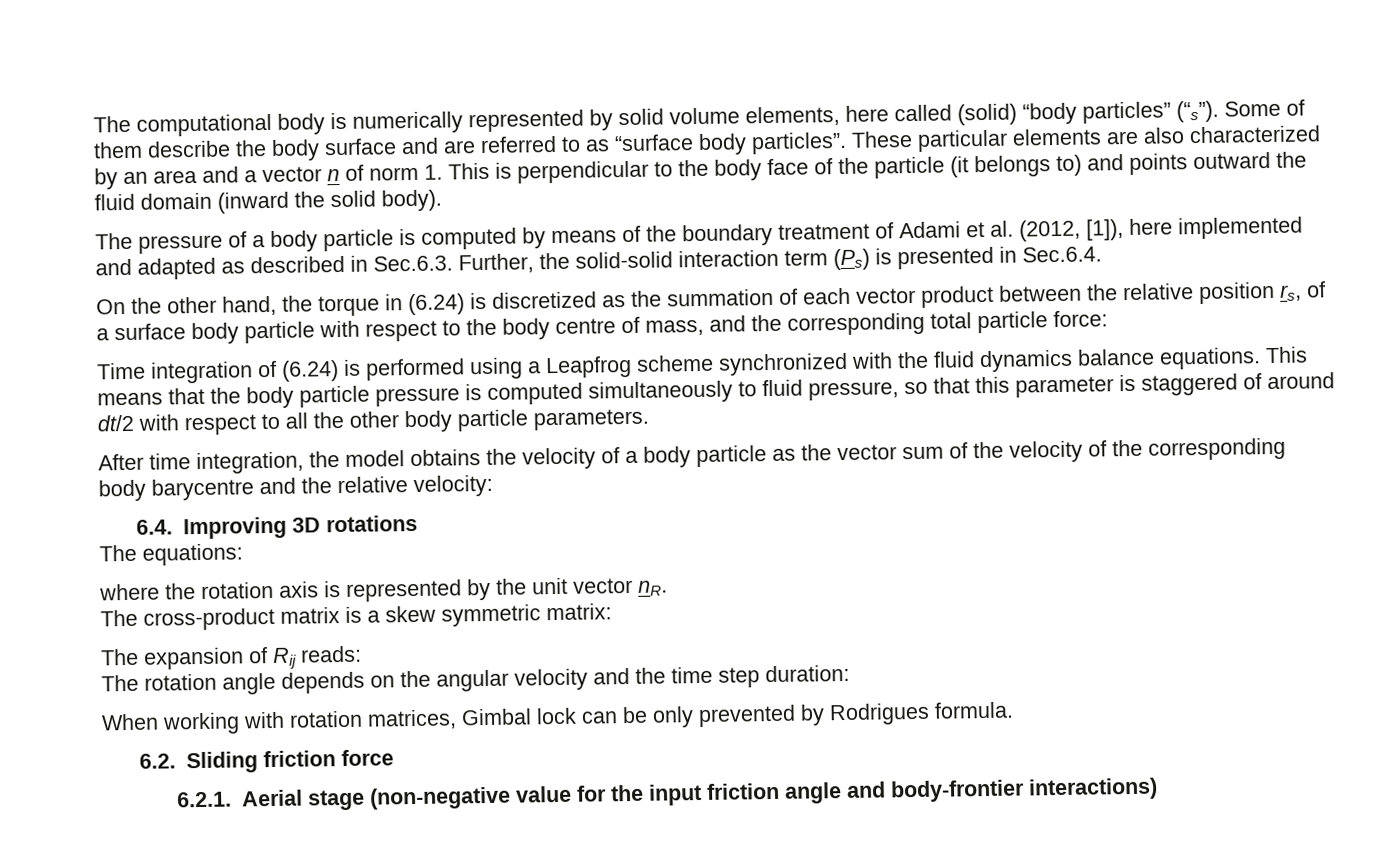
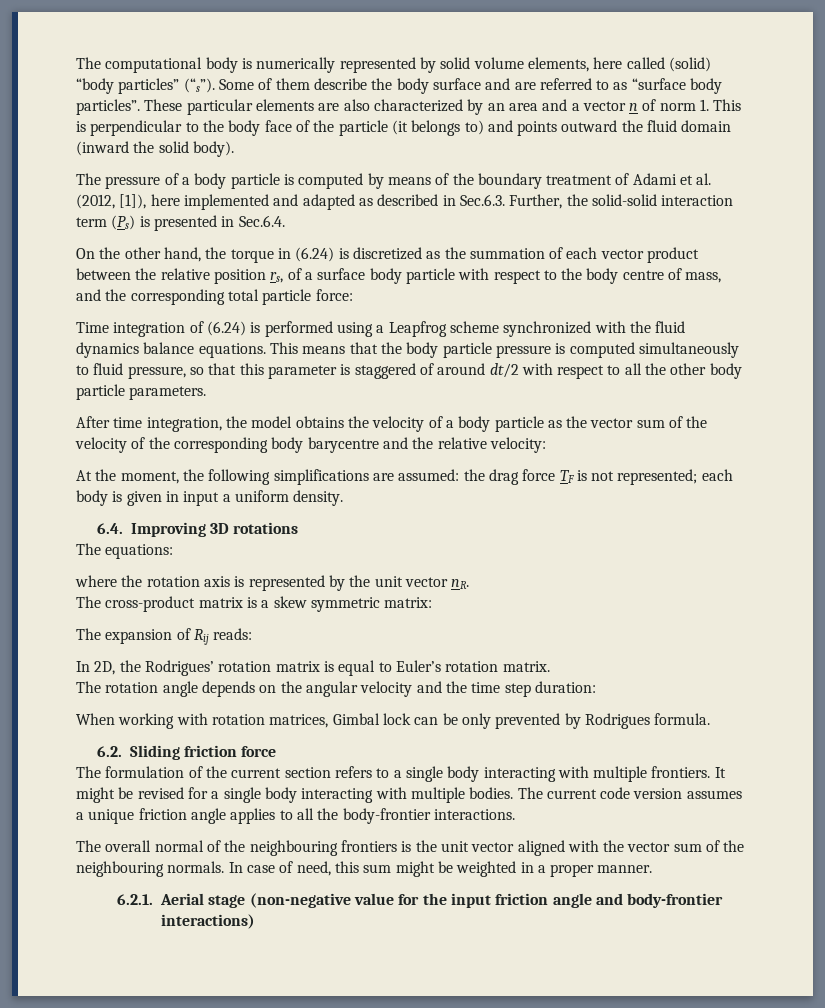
(493, 486) none -> [76,469,733,485] [76,490,344,506] // At the moment, the following simplifications are assumed: the drag force TF is not represented; each body is given in input a uniform density.
(362, 654) none -> [76,660,550,676] // In 2D, the Rodrigues’ rotation matrix is equal to Euler’s rotation matrix.
(394, 758) none -> [76,766,726,782] [76,787,742,803] [76,808,515,824] [76,840,745,856] [76,861,653,877] // The formulation of the current section refers to a single body interacting with multiple frontiers. It might be revised for a single body interacting with multiple bodies. The current code version assumes a unique friction angle applies to all the body-frontier interactions. // The overall normal of the neighbouring frontiers is the unit vector aligned with the vector sum of the neighbouring normals. In case of need, this sum might be weighted in a proper manner.

